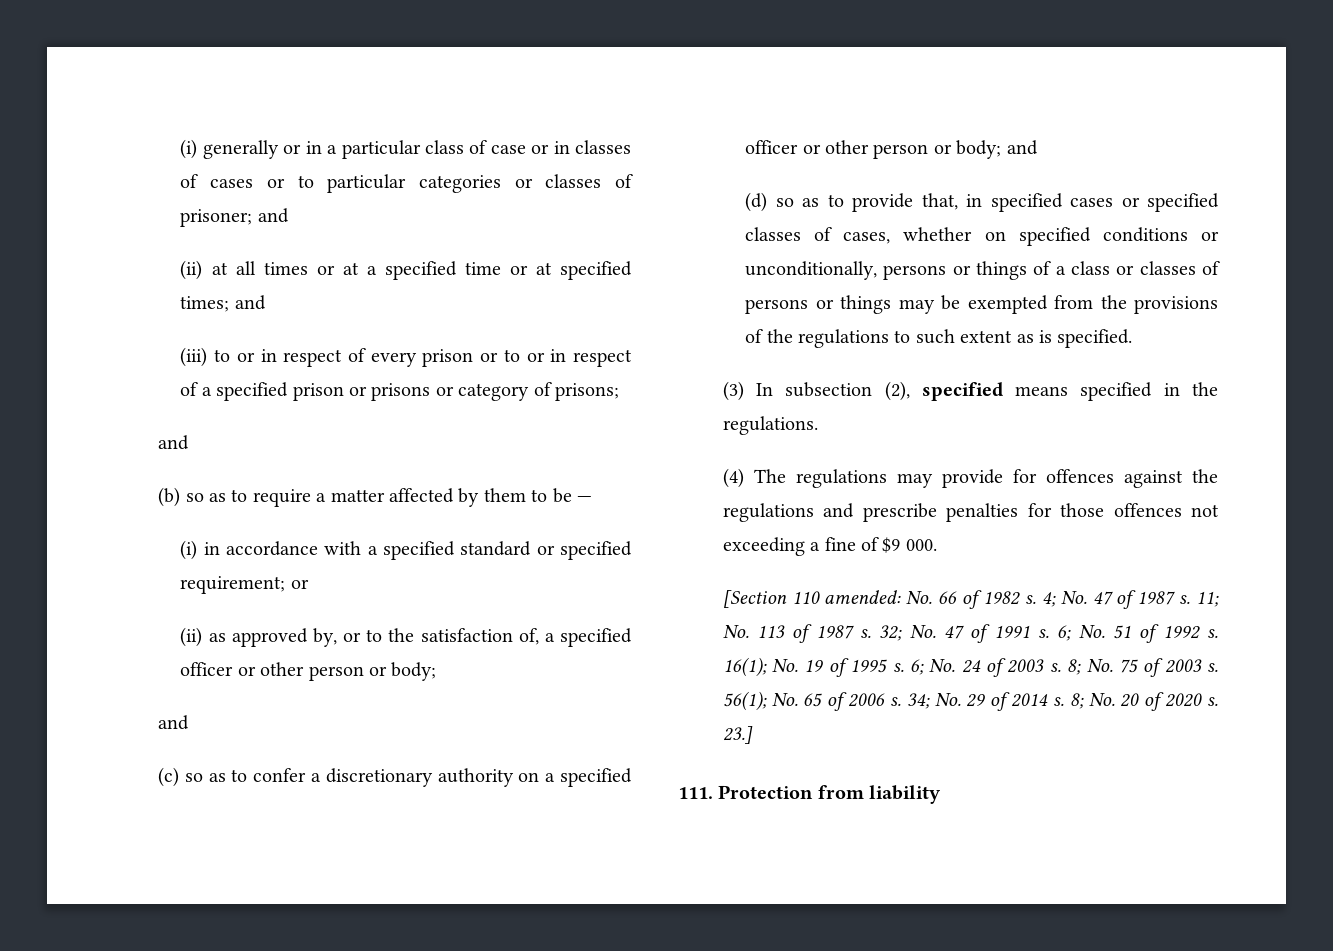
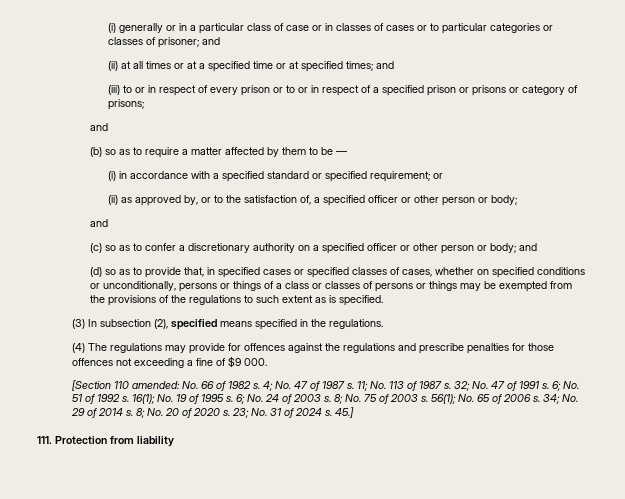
[722,726,753,744] 23.] -> [232,407,355,418] 23; No. 31 of 2024 s. 45.]

